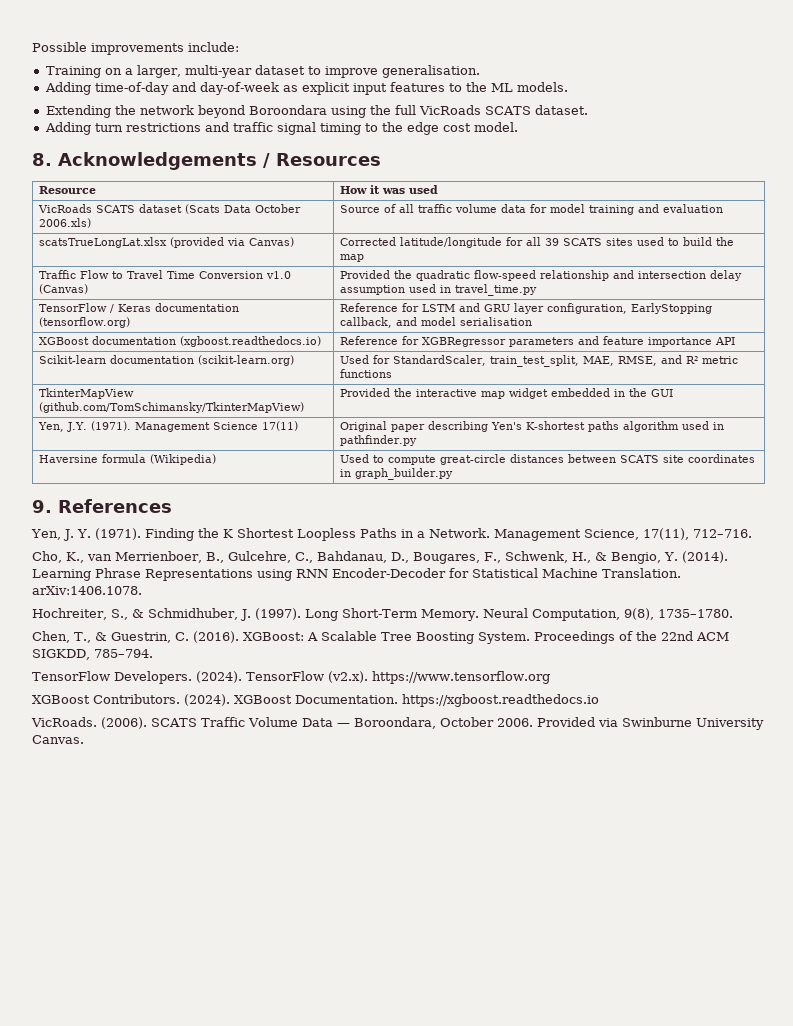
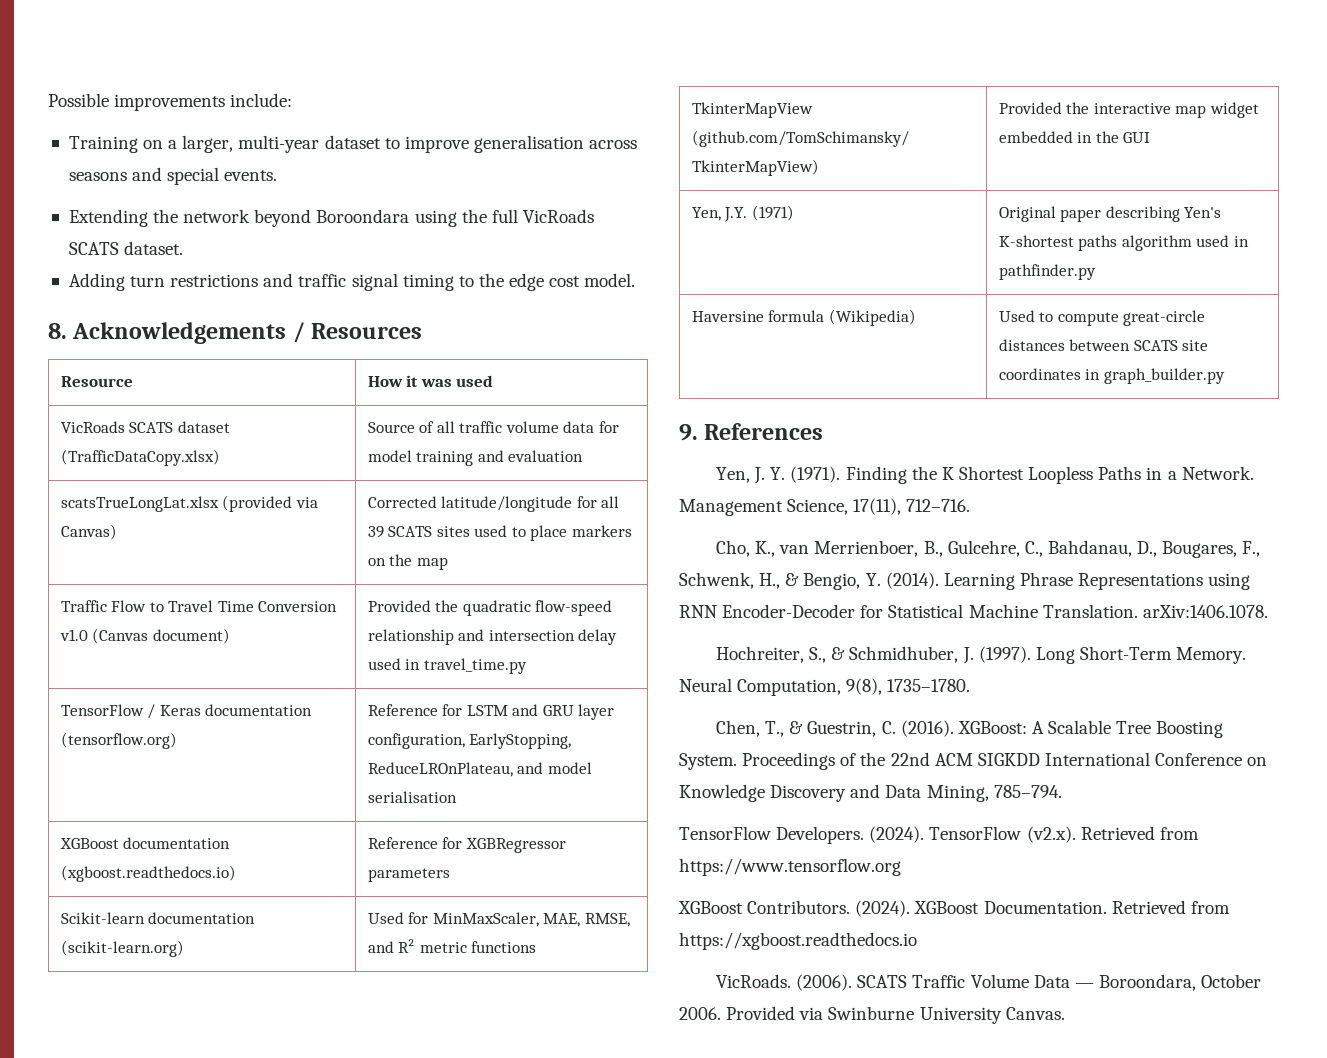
[381,65,480,78] [44,82,568,95] generalisation. // Adding time-of-day and day-of-week as explicit input features to the ML models. -> [473,135,638,153] [68,167,278,185] generalisation across seasons and special events.
[185,204,302,214] [39,218,92,228] (Scats Data October 2006.xls) -> [60,449,220,466] (TrafficDataCopy.xlsx)
[683,237,713,246] build -> [530,525,633,541] [367,558,386,566] place markers on
[39,284,89,294] (Canvas) -> [92,628,230,644] (Canvas document)
[340,285,406,295] assumption -> (618, 637) none
[631,303,713,314] [340,317,393,328] EarlyStopping callback, -> [469,733,572,749] [367,762,513,777] EarlyStopping, ReduceLROnPlateau,
[578,336,736,347] and feature importance API -> (450, 875) none
[393,355,580,367] StandardScaler, train_test_split, -> [432,912,539,927] MinMaxScaler,
[91,421,299,432] (1971). Management Science 17(11) -> [751,205,794,221] (1971)
[32,649,90,660] SIGKDD, -> [977,752,1268,766] [679,784,989,802] SIGKDD International Conference on Knowledge Discovery and Data Mining,
(368, 677) none -> [1080,826,1199,840] Retrieved from
(398, 699) none -> [1111,900,1230,914] Retrieved from

